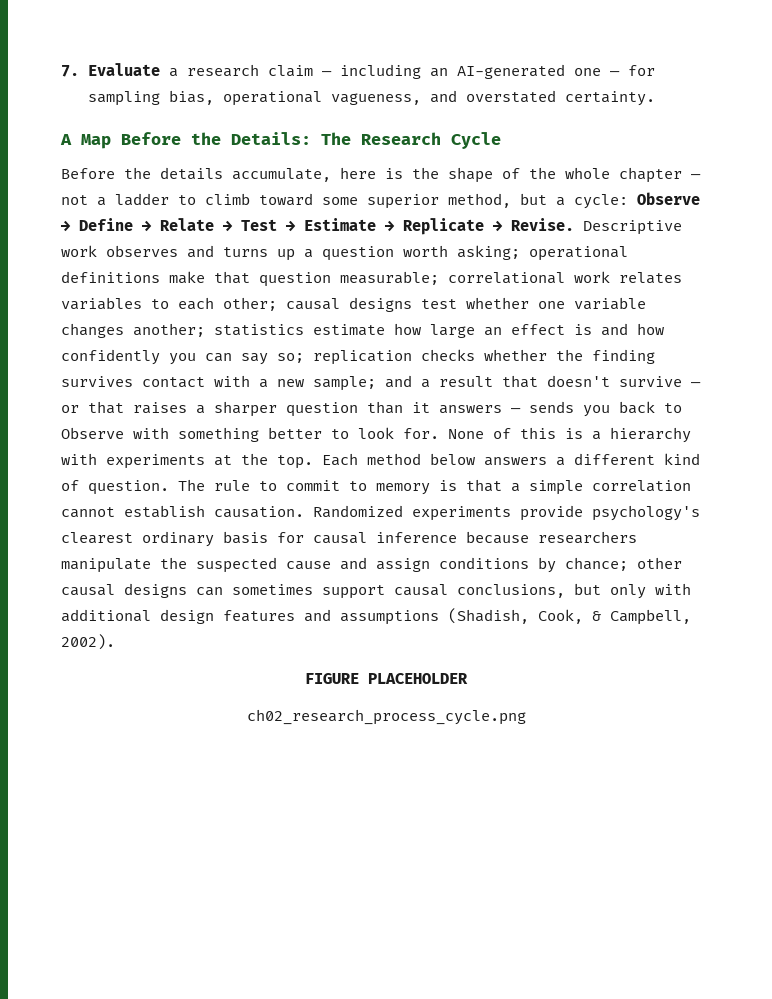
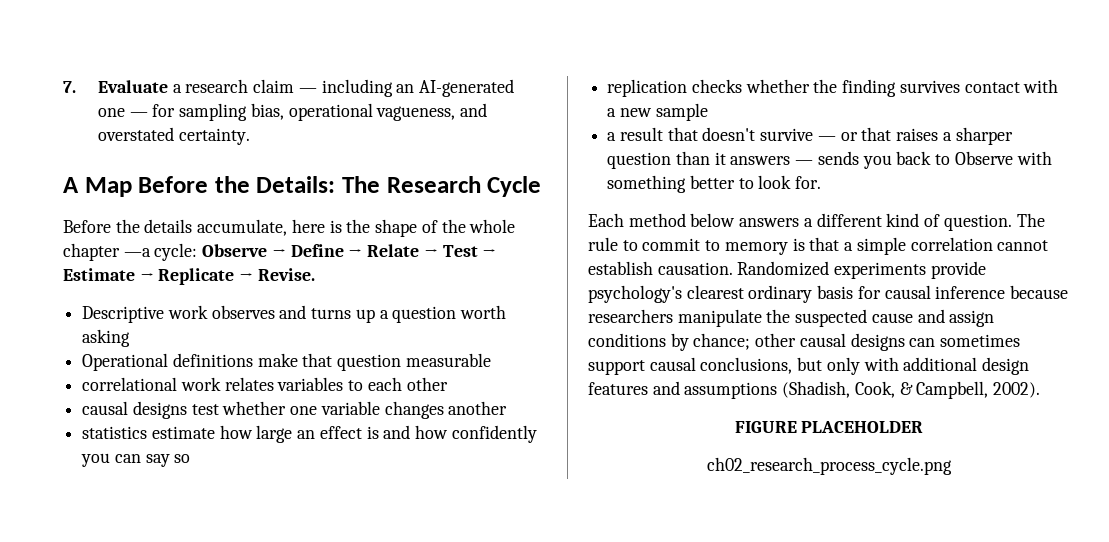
[691,174,701,179] [61,193,565,209] — not a ladder to climb toward some superior method, but a -> [123,248,151,257] —a
(574, 224) none -> (315, 274) //
[457,245,628,261] asking; operational -> [82,329,131,347] [82,353,169,371] asking // Operational
[340,271,439,285] measurable; -> [405,353,491,367] measurable //
[223,297,277,311] other; -> [406,377,448,391] other //
[133,323,205,337] another; -> [448,401,508,415] another //
[277,353,304,363] so; -> [174,454,191,463] so //
[313,375,412,391] sample; and -> [655,103,708,121] sample //
[448,427,691,443] [61,453,313,469] None of this is a hierarchy with experiments at the top. -> (822, 182) //

